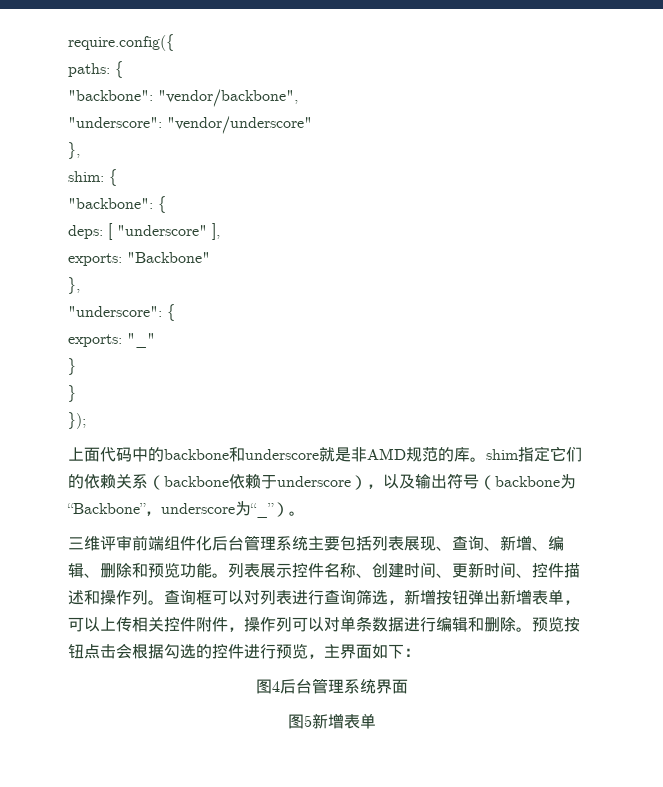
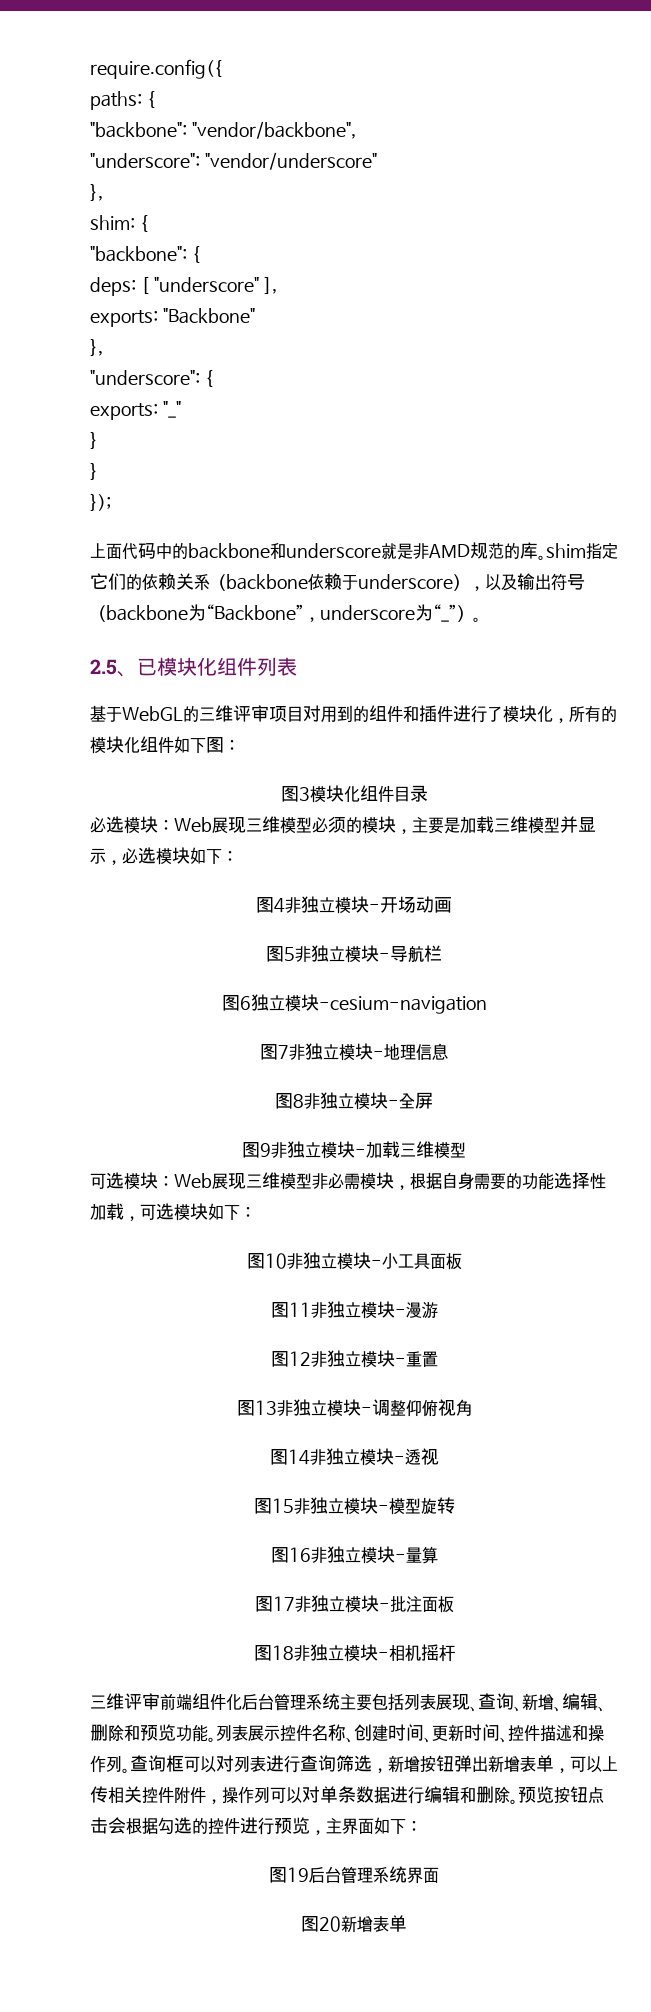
(305, 513) none -> [90,657,297,677] [90,705,617,723] [90,736,240,754] [280,785,428,803] [90,816,596,834] [90,847,238,865] [256,896,452,914] [266,945,442,963] [221,994,487,1014] [260,1043,448,1061] [275,1092,433,1110] [242,1141,466,1159] [90,1172,606,1190] [90,1203,256,1221] [246,1252,462,1270] [270,1301,438,1319] [270,1350,438,1368] [236,1399,472,1417] [269,1448,439,1466] [253,1497,455,1515] [270,1546,438,1564] [254,1595,454,1613] [253,1644,455,1662] // 2.5、已模块化组件列表 // 基于WebGL的三维评审项目对用到的组件和插件进行了模块化，所有的模块化组件如下图： // 图3模块化组件目录 // 必选模块：Web展现三维模型必须的模块，主要是加载三维模型并显示，必选模块如下： // 图4非独立模块-开场动画 // 图5非独立模块-导航栏 // 图6独立模块-cesium-navigation // 图7非独立模块-地理信息 // 图8非独立模块-全屏 // 图9非独立模块-加载三维模型 // 可选模块：Web展现三维模型非必需模块，根据自身需要的功能选择性加载，可选模块如下： // 图10非独立模块-小工具面板 // 图11非独立模块-漫游 // 图12非独立模块-重置 // 图13非独立模块-调整仰俯视角 // 图14非独立模块-透视 // 图15非独立模块-模型旋转 // 图16非独立模块-量算 // 图17非独立模块-批注面板 // 图18非独立模块-相机摇杆
[271,681,280,692] 4 -> [287,1867,309,1882] 19
[303,715,312,727] 5 -> [319,1916,341,1932] 20

